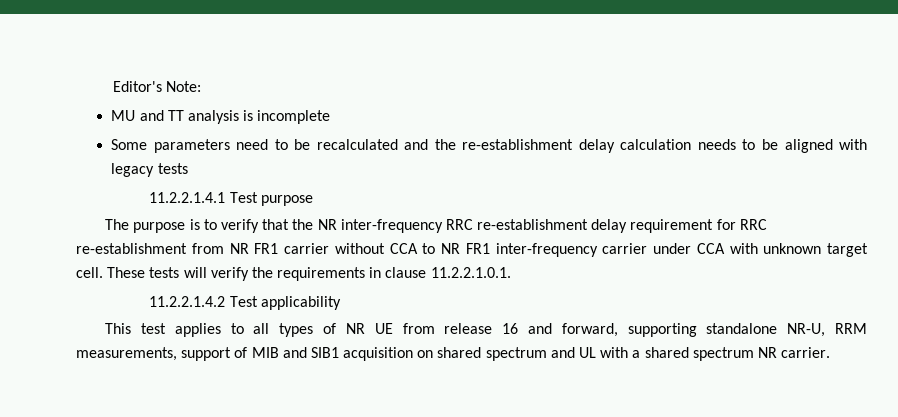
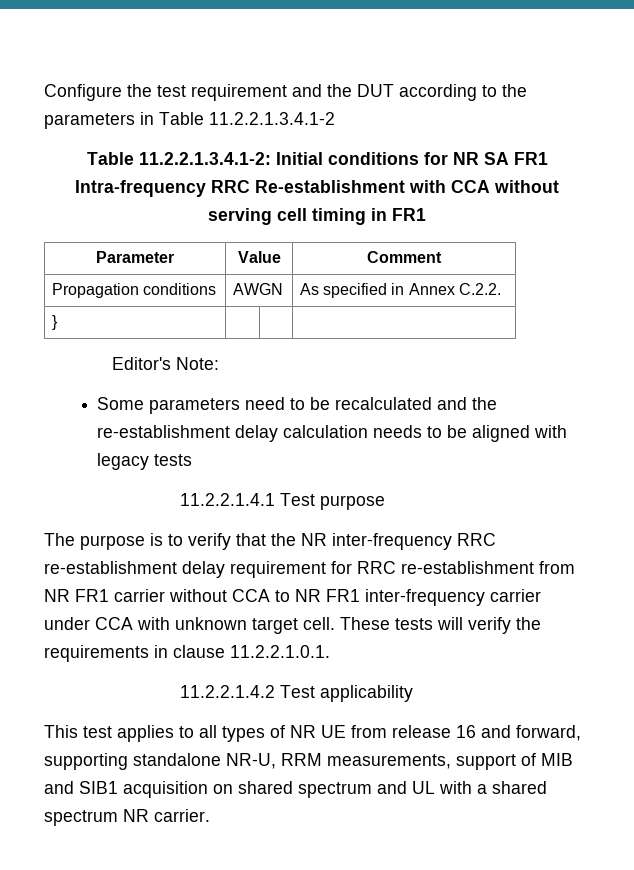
[112,81,201,92] [111,110,331,124] Editor's Note: // MU and TT analysis is incomplete -> [44,84,527,101] [44,112,335,129] [86,152,548,165] [75,180,559,197] [208,208,426,225] [96,251,174,263] [237,251,281,263] [366,251,442,263] [51,283,216,298] [232,283,283,295] [299,283,501,298] [51,315,58,330] [112,357,220,370] Configure the test requirement and the DUT according to the parameters in Table 11.2.2.1.3.4.1-2 // Table 11.2.2.1.3.4.1-2: Initial conditions for NR SA FR1 Intra-frequency RRC Re-establishment with CCA without serving cell timing in FR1 // Parameter | Value | Comment // Propagation conditions | AWGN | As specified in Annex C.2.2. // } | | | // Editor's Note:

